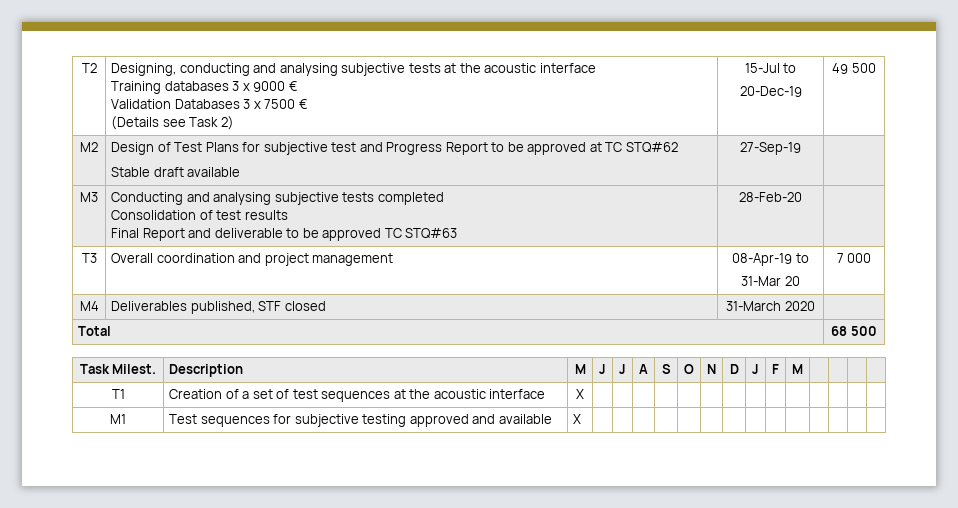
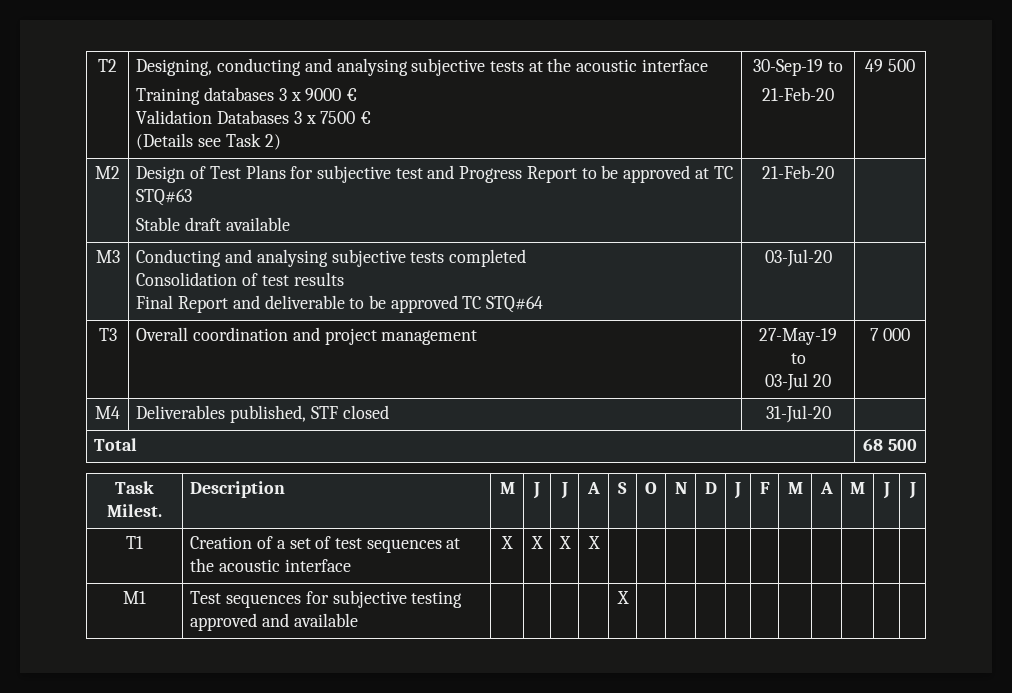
[744,63,797,73] [739,86,802,97] 15-Jul to // 20-Dec-19 -> [753,59,843,76] [762,87,834,101] 30-Sep-19 to // 21-Feb-20
[625,142,678,153] STQ#62 -> [136,189,193,206] STQ#63
[740,142,801,155] 27-Sep-19 -> [762,165,834,179] 21-Feb-20
[405,228,458,239] [739,192,802,202] STQ#63 | 28-Feb-20 -> [486,296,544,313] [764,249,832,267] STQ#64 | 03-Jul-20
[732,253,809,266] [741,276,782,286] 08-Apr-19 to // 31-Mar -> [759,328,837,345] [790,353,806,364] [765,373,809,391] 27-May-19 to // 03-Jul
[726,301,815,311] 31-March 2020 -> [765,405,831,423] 31-Jul-20
(803, 369) | | | -> [819,482,833,494] [850,482,865,494] [882,482,890,499] [908,482,916,499] A | M | J | J
(584, 394) | | -> [531,536,543,549] [558,536,571,549] [587,536,600,549] X | X | X
[573,414,582,424] X | | | | | | | | | | | | | | -> [616,591,629,604] | | | | X | | | | | | | | | |

